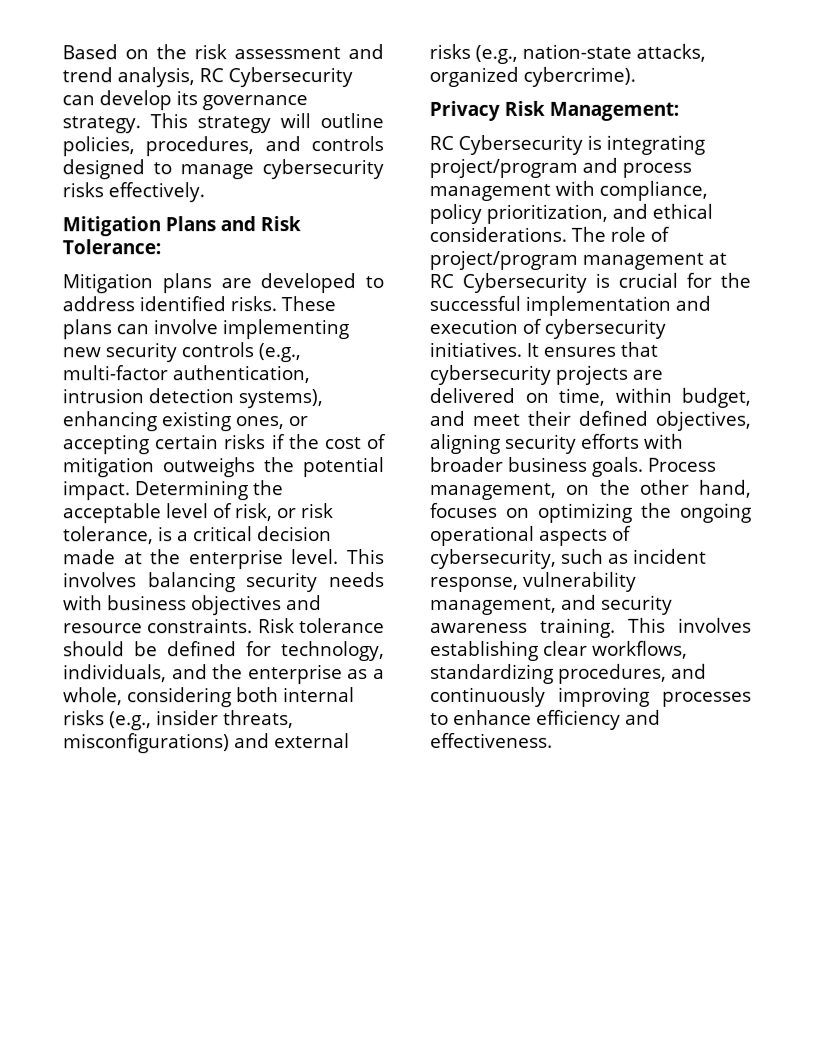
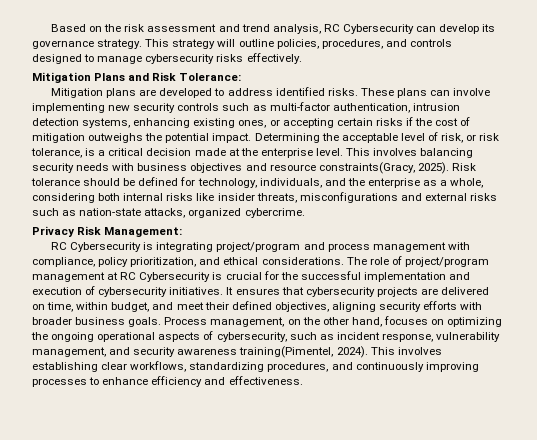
[258,343,301,363] (e.g., -> [222,103,267,111] such as
[238,389,323,409] systems), -> [82,118,131,128] systems,
[147,618,254,634] constraints. -> [318,162,449,174] constraints(Gracy, 2025).
[109,711,152,731] (e.g., -> [196,193,215,201] like
[63,733,230,754] misconfigurations) -> [299,192,398,203] misconfigurations
[475,44,518,64] (e.g., -> [32,208,77,216] such as
[523,66,636,87] cybercrime). -> [244,208,305,218] cybercrime.
[540,617,616,638] training. -> [239,346,368,358] training(Pimentel, 2024).

